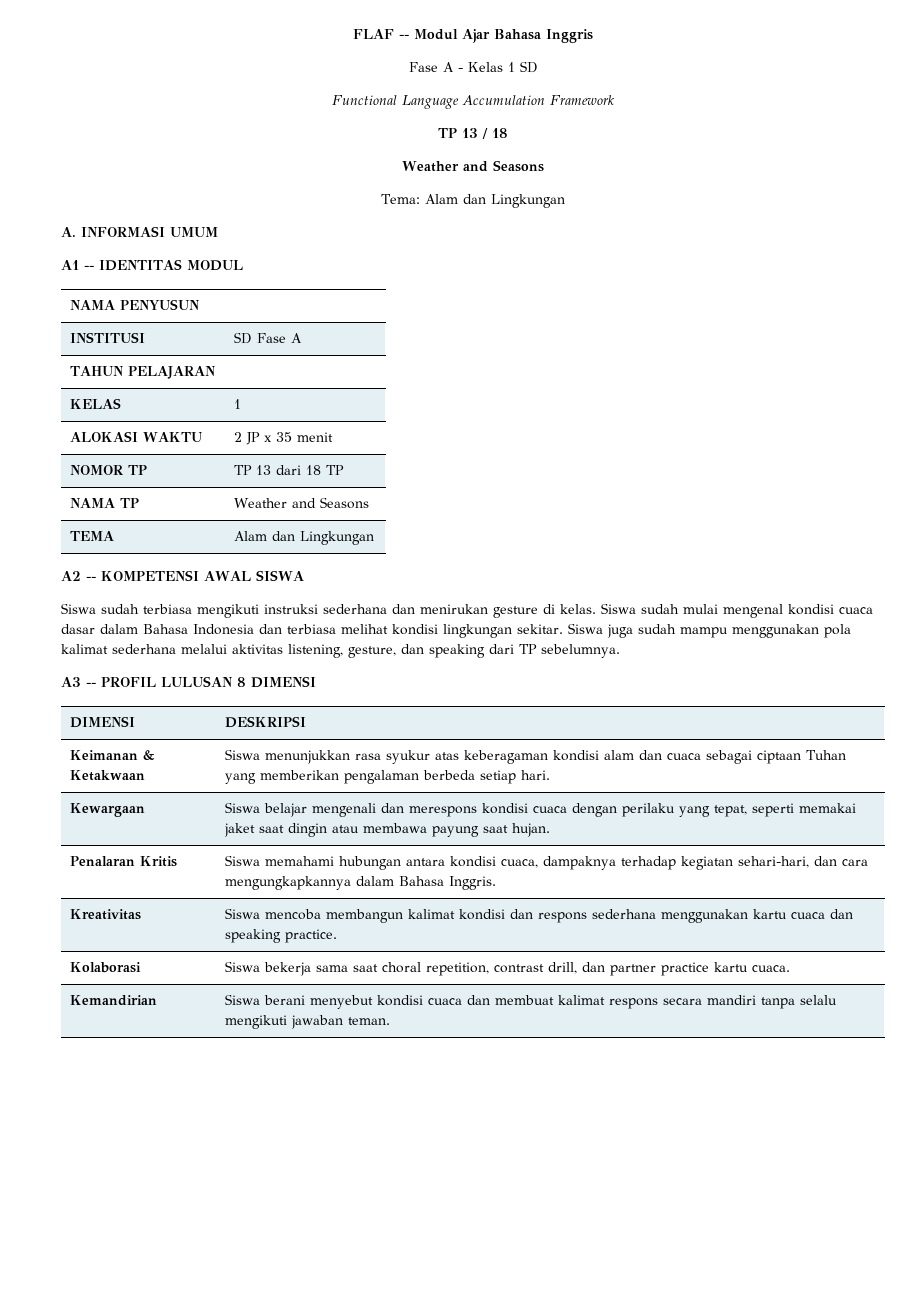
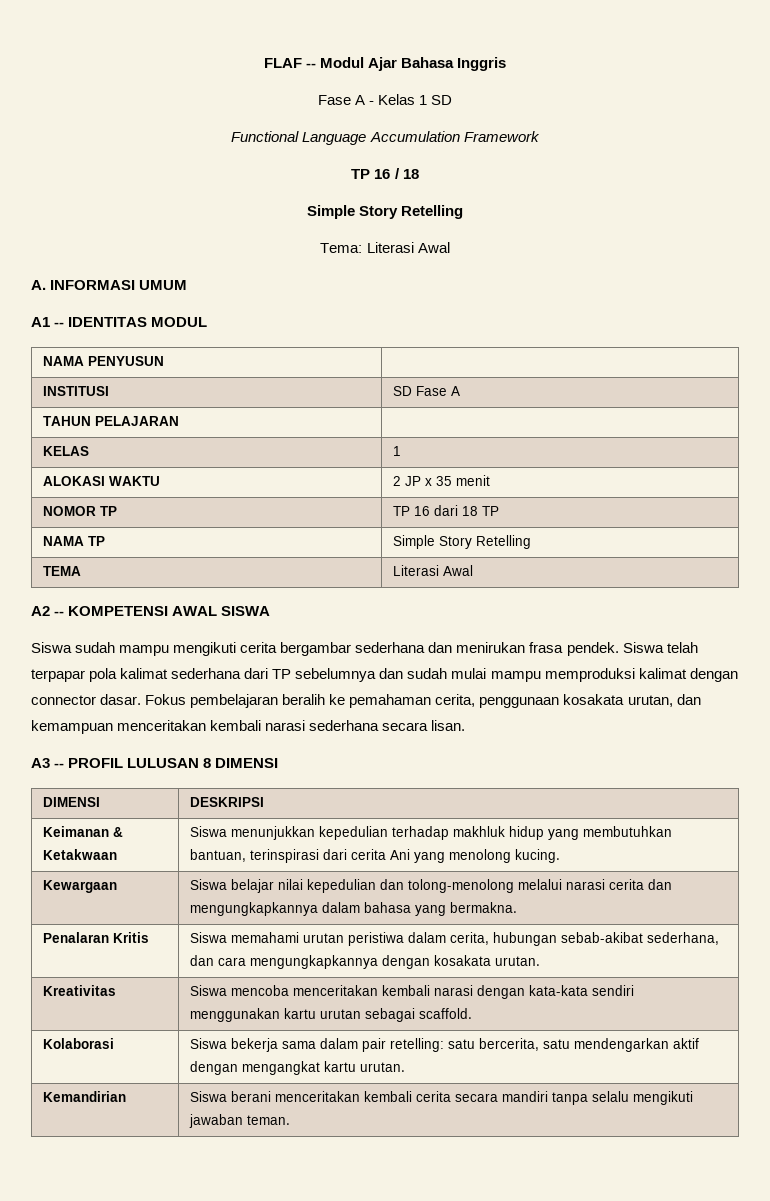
[462,128,478,138] 13 -> [374,169,391,179] 16
[402,160,544,172] [381,194,565,208] Weather and Seasons // Tema: Alam dan Lingkungan -> [306,205,464,219] [320,242,450,253] Simple Story Retelling // Tema: Literasi Awal
[256,465,272,475] 13 -> [413,506,430,516] 16
[234,497,370,509] [70,531,115,541] [234,531,375,545] Weather and Seasons // TEMA | Alam dan Lingkungan -> [392,535,531,549] [42,566,81,576] [392,565,473,576] Simple Story Retelling // TEMA | Literasi Awal
[143,603,873,618] [61,623,851,638] [61,644,620,658] terbiasa mengikuti instruksi sederhana dan menirukan gesture di kelas. Siswa sudah mulai mengenal kondisi cuaca dasar dalam Bahasa Indonesia dan terbiasa melihat kondisi lingkungan sekitar. Siswa juga sudah mampu menggunakan pola kalimat sederhana melalui aktivitas listening, gesture, dan speaking dari TP sebelumnya. -> [119,642,698,656] [31,668,738,682] [31,694,701,708] [31,720,466,734] mampu mengikuti cerita bergambar sederhana dan menirukan frasa pendek. Siswa telah terpapar pola kalimat sederhana dari TP sebelumnya dan sudah mulai mampu memproduksi kalimat dengan connector dasar. Fokus pembelajaran beralih ke pemahaman cerita, penggunaan kosakata urutan, dan kemampuan menceritakan kembali narasi sederhana secara lisan.
[355,750,847,764] [225,770,551,784] [70,803,146,817] [225,802,857,817] [224,823,551,837] [70,856,178,867] [225,855,869,870] [225,876,497,890] [70,909,142,920] [225,908,854,923] [225,929,338,943] [70,962,142,973] [225,961,791,976] [70,995,158,1006] [225,994,659,1009] rasa syukur atas keberagaman kondisi alam dan cuaca sebagai ciptaan Tuhan yang memberikan pengalaman berbeda setiap hari. // Kewargaan | Siswa belajar mengenali dan merespons kondisi cuaca dengan perilaku yang tepat, seperti memakai jaket saat dingin atau membawa payung saat hujan. // Penalaran Kritis | Siswa memahami hubungan antara kondisi cuaca, dampaknya terhadap kegiatan sehari-hari, dan cara mengungkapkannya dalam Bahasa Inggris. // Kreativitas | Siswa mencoba membangun kalimat kondisi dan respons sederhana menggunakan kartu cuaca dan speaking practice. // Kolaborasi | Siswa bekerja sama saat choral repetition, contrast drill, dan partner practice kartu cuaca. // Kemandirian | Siswa berani menyebut kondisi cuaca dan membuat kalimat respons -> [318,826,672,840] [189,849,560,863] [42,880,117,893] [189,879,672,893] [189,902,517,916] [42,932,149,943] [189,932,719,946] [189,955,540,969] [42,985,116,996] [189,985,634,999] [189,1008,472,1022] [42,1038,114,1049] [189,1038,699,1052] [189,1061,405,1075] [42,1091,126,1102] [189,1091,451,1102] kepedulian terhadap makhluk hidup yang membutuhkan bantuan, terinspirasi dari cerita Ani yang menolong kucing. // Kewargaan | Siswa belajar nilai kepedulian dan tolong-menolong melalui narasi cerita dan mengungkapkannya dalam bahasa yang bermakna. // Penalaran Kritis | Siswa memahami urutan peristiwa dalam cerita, hubungan sebab-akibat sederhana, dan cara mengungkapkannya dengan kosakata urutan. // Kreativitas | Siswa mencoba menceritakan kembali narasi dengan kata-kata sendiri menggunakan kartu urutan sebagai scaffold. // Kolaborasi | Siswa bekerja sama dalam pair retelling: satu bercerita, satu mendengarkan aktif dengan mengangkat kartu urutan. // Kemandirian | Siswa berani menceritakan kembali cerita

